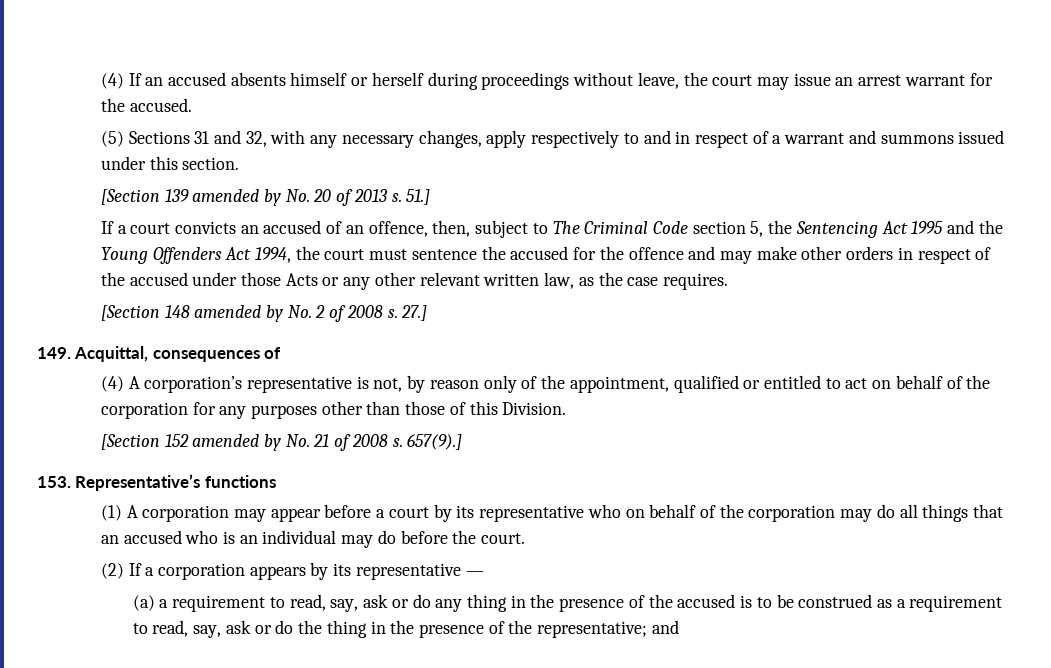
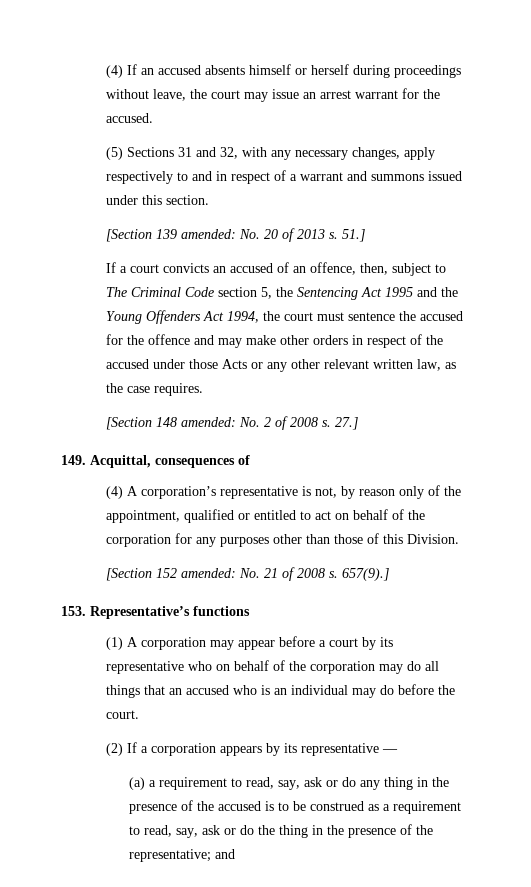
[192,189,281,206] amended by -> [181,229,237,239] amended:
[194,305,283,322] amended by -> [181,417,237,427] amended:
[192,434,281,451] amended by -> [181,568,237,578] amended:

